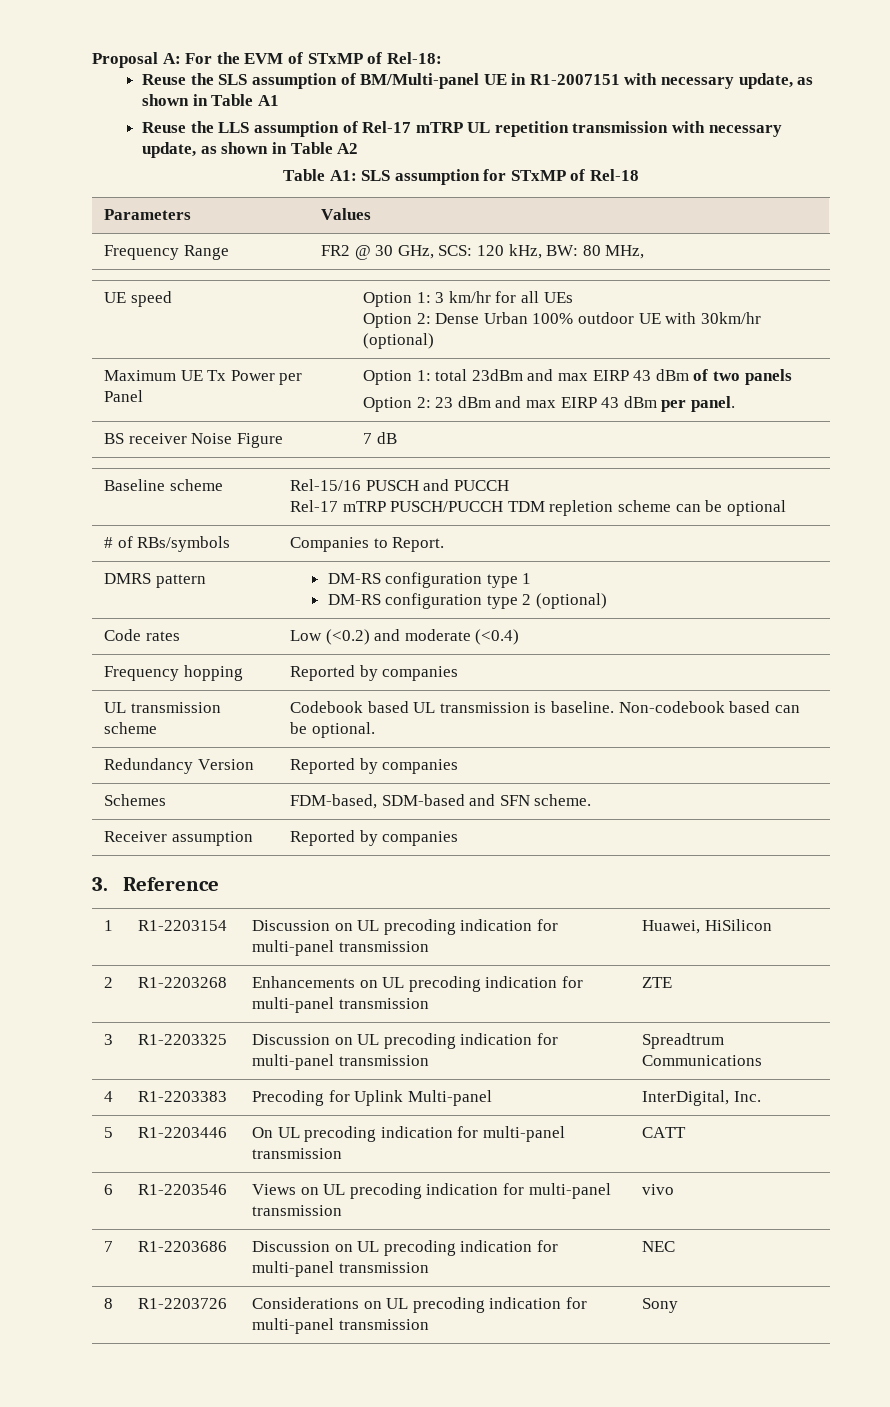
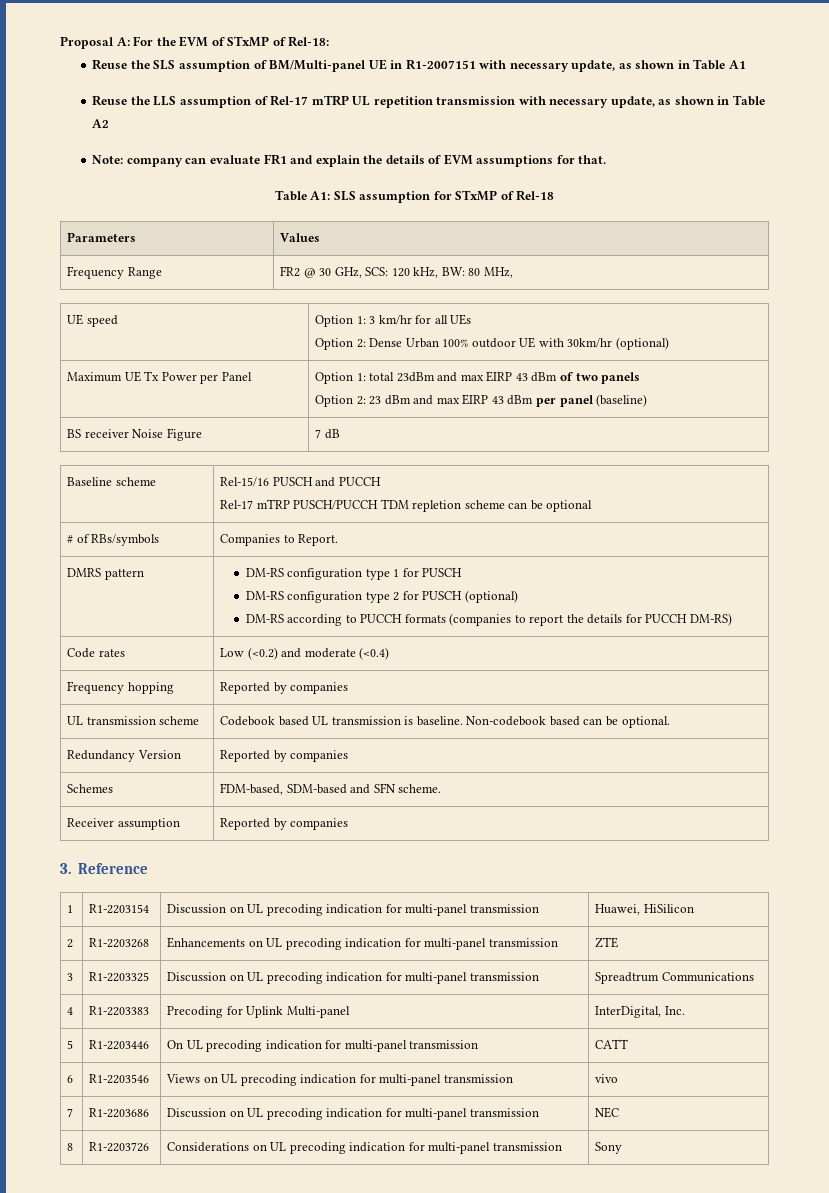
(359, 148) none -> [92,154,607,167] // Note: company can evaluate FR1 and explain the details of EVM assumptions for that.
[690,396,735,412] panel. -> [559,394,648,407] panel (baseline)
(532, 578) none -> [402,568,463,577] for PUSCH
[535,593,607,609] (optional) -> [402,590,518,603] [245,613,732,626] for PUSCH (optional) // DM-RS according to PUCCH formats (companies to report the details for PUCCH DM-RS)

